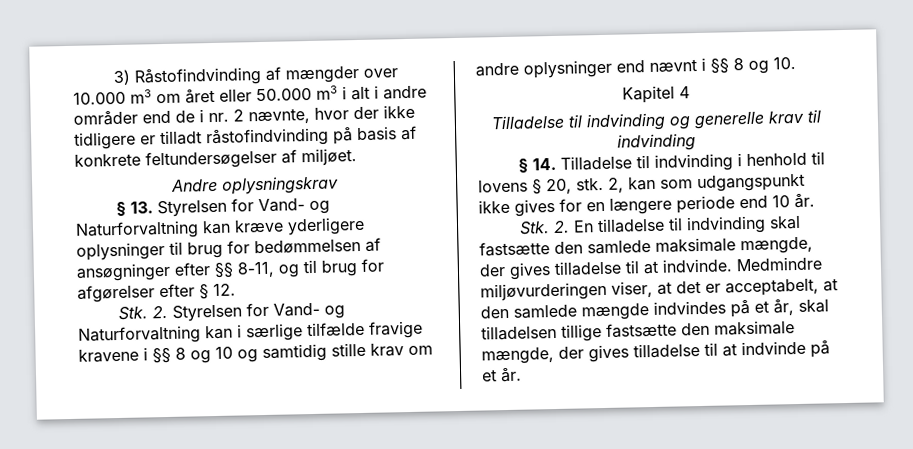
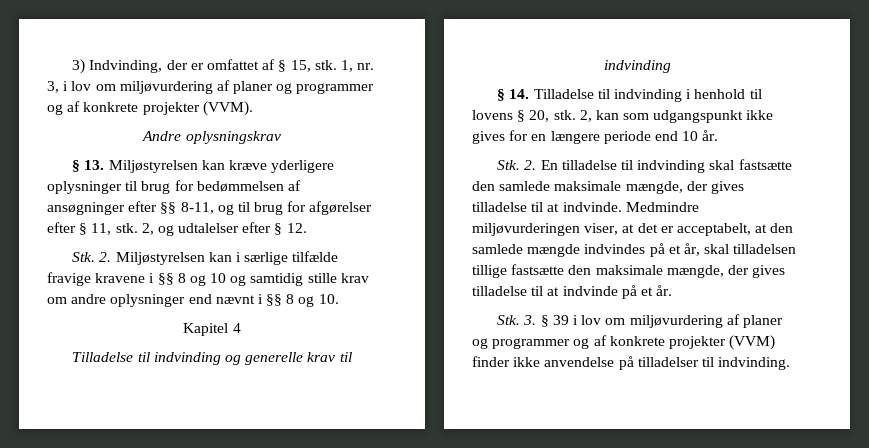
[133,65,398,87] [73,85,427,105] [73,104,415,126] [74,125,417,150] [74,148,357,170] Råstofindvinding af mængder over 10.000 m3 om året eller 50.000 m3 i alt i andre områder end de i nr. 2 nævnte, hvor der ikke tidligere er tilladt råstofindvinding på basis af konkrete feltundersøgelser af miljøet. -> [89,59,375,73] [47,80,375,94] [47,101,253,116] Indvinding, der er omfattet af § 15, stk. 1, nr. 3, i lov om miljøvurdering af planer og programmer og af konkrete projekter (VVM).
[156,198,330,218] [75,220,199,240] Styrelsen for Vand- og Naturforvaltning -> [108,160,198,173] Miljøstyrelsen
[213,283,236,297] [117,302,345,322] [78,325,201,345] 12. // Stk. 2. Styrelsen for Vand- og Naturforvaltning -> [91,222,307,236] [72,252,205,265] 11, stk. 2, og udtalelser efter § 12. // Stk. 2. Miljøstyrelsen
(522, 375) none -> [497,314,783,328] [472,335,776,350] [472,356,791,370] // Stk. 3. § 39 i lov om miljøvurdering af planer og programmer og af konkrete projekter (VVM) finder ikke anvendelse på tilladelser til indvinding.

